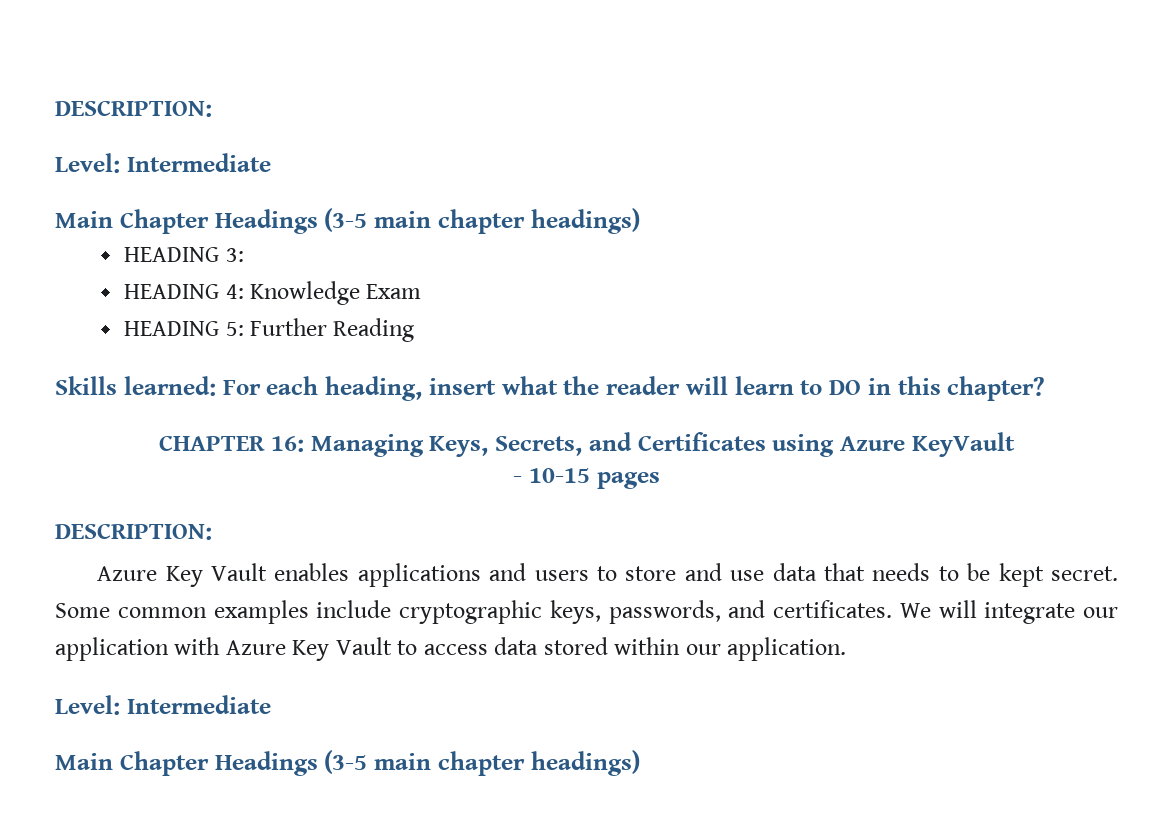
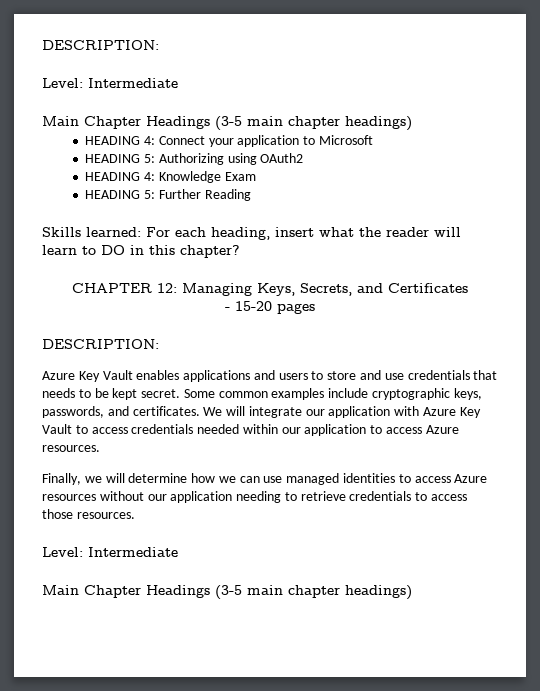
[225,248,244,262] 3: -> [144,135,373,147] [85,153,304,165] 4: Connect your application to Microsoft // HEADING 5: Authorizing using OAuth2
[270,436,304,452] 16: -> [157,283,177,293] 12:
[772,432,1015,457] using Azure KeyVault -> (468, 288) none
[529,468,590,483] 10-15 -> [235,301,272,311] 15-20
[772,563,817,581] data -> [407,370,470,380] credentials
[494,637,847,661] data stored within our application. -> [131,424,459,436] [42,445,100,452] [42,473,488,485] [42,491,468,503] [42,509,135,519] credentials needed within our application to access Azure resources. // Finally, we will determine how we can use managed identities to access Azure resources without our application needing to retrieve credentials to access those resources.

